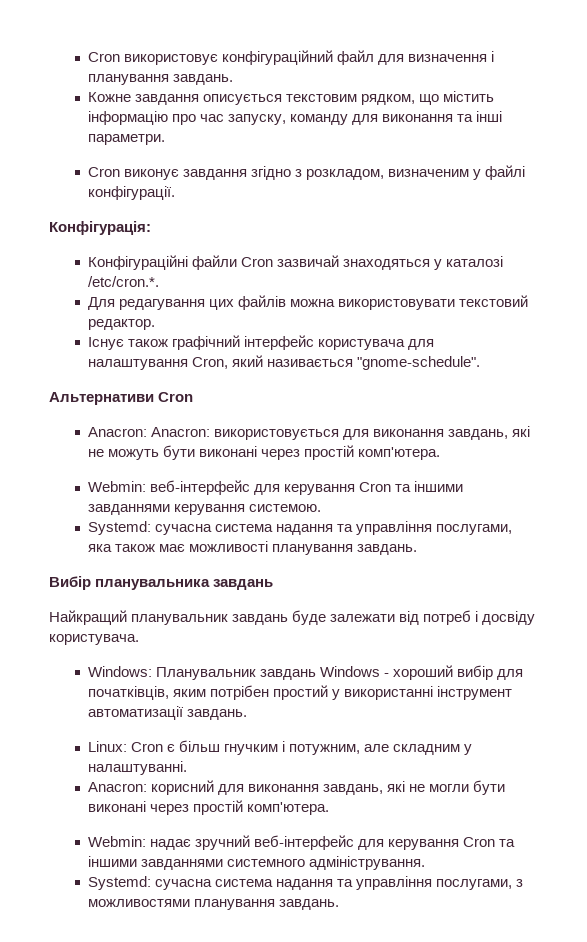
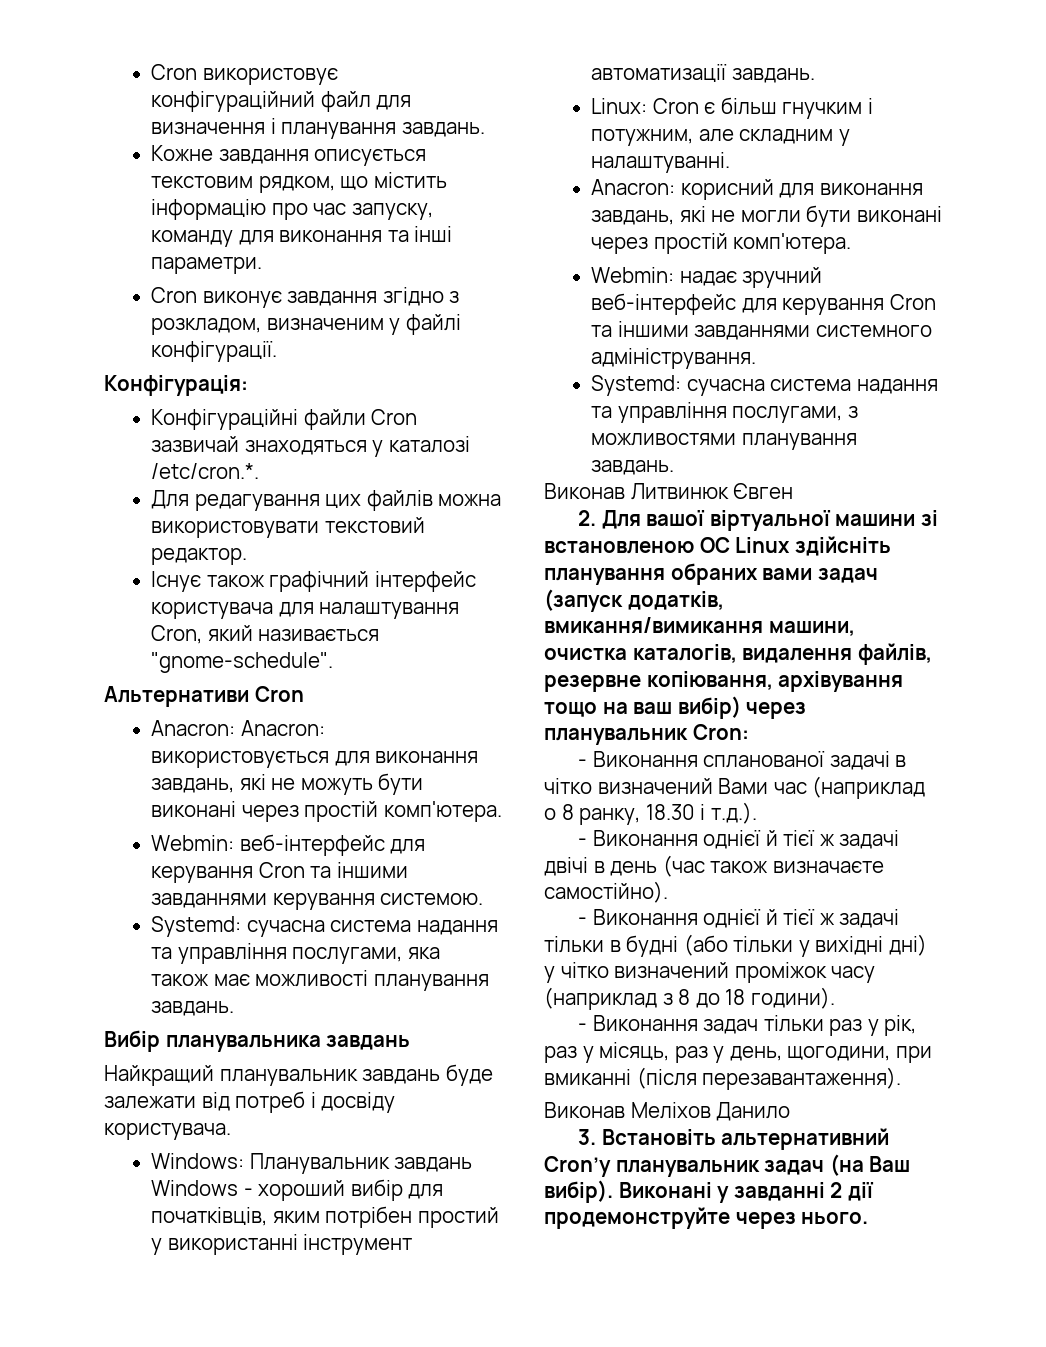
(340, 904) none -> [544,483,794,500] [578,510,938,531] [544,536,891,556] [544,563,878,585] [544,589,724,612] [544,617,855,636] [544,643,932,665] [544,671,904,692] [544,696,807,719] [544,724,749,745] [578,751,907,770] [544,776,926,799] [544,802,757,825] [578,830,900,849] [544,855,884,877] [544,881,668,903] [578,909,900,928] [544,934,927,957] [544,962,876,983] [544,987,835,1010] [578,1015,917,1036] [544,1042,932,1063] [544,1067,902,1090] [544,1102,791,1121] [578,1128,890,1150] [544,1154,911,1177] [544,1180,874,1203] [544,1207,869,1229] // Виконав Литвинюк Євген // 2. Для вашої віртуальної машини зі встановленою ОС Linux здійсніть планування обраних вами задач (запуск додатків, вмикання/вимикання машини, очистка каталогів, видалення файлів, резервне копіювання, архівування тощо на ваш вибір) через планувальник Cron: // - Виконання спланованої задачі в чітко визначений Вами час (наприклад о 8 ранку, 18.30 і т.д.). // - Виконання однієї й тієї ж задачі двічі в день (час також визначаєте самостійно). // - Виконання однієї й тієї ж задачі тільки в будні (або тільки у вихідні дні) у чітко визначений проміжок часу (наприклад з 8 до 18 години). // - Виконання задач тільки раз у рік, раз у місяць, раз у день, щогодини, при вмиканні (після перезавантаження). // Виконав Меліхов Данило // 3. Встановіть альтернативний Cron’у планувальник задач (на Ваш вибір). Виконані у завданні 2 дії продемонструйте через нього.

